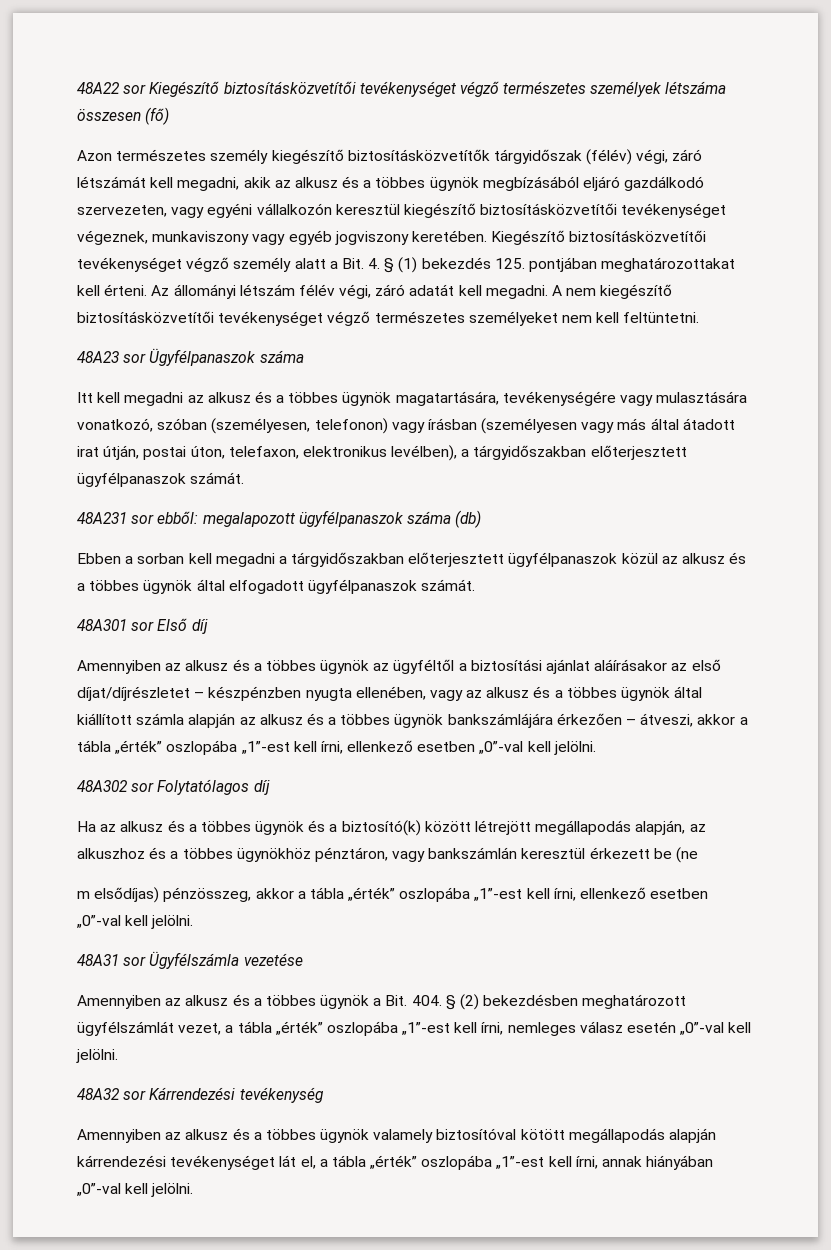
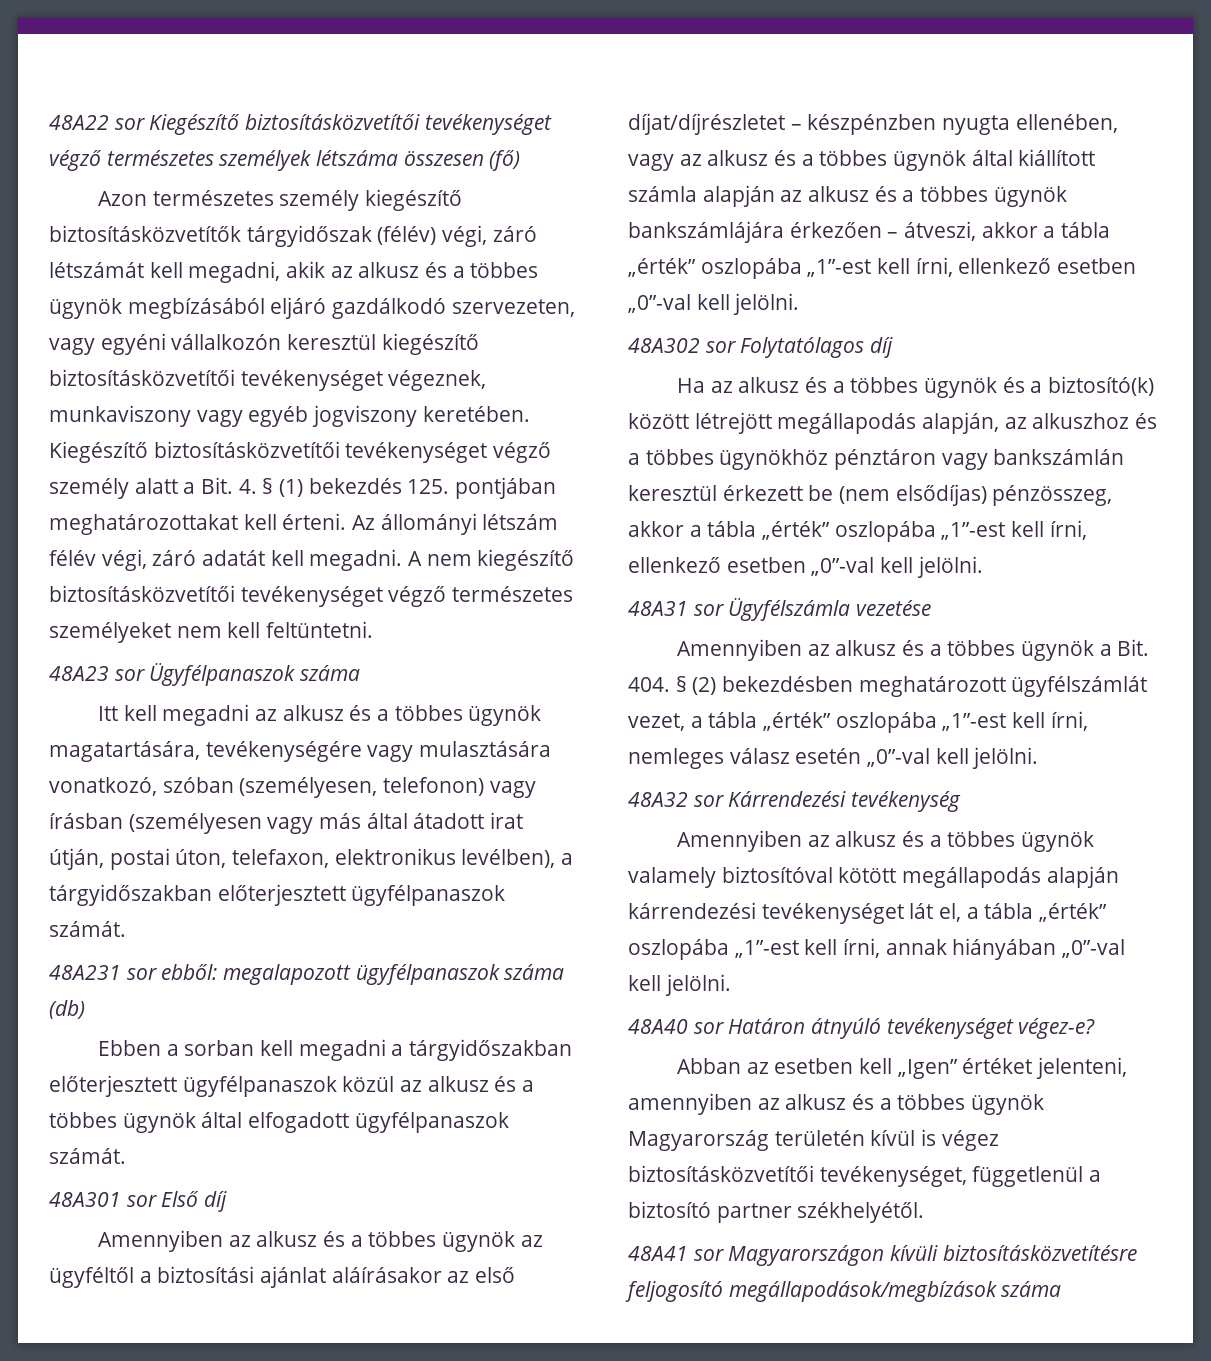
[314,847,388,862] pénztáron, -> [834,449,937,470] pénztáron
[676,847,699,863] [77,891,90,899] (ne // m -> [839,486,891,504] (nem
(194, 1190) none -> [628,1018,1096,1039] [676,1057,1127,1079] [628,1093,1045,1115] [628,1129,999,1151] [628,1165,1102,1187] [628,1201,925,1223] [628,1245,1137,1266] [625,1281,1062,1302] // 48A40 sor Határon átnyúló tevékenységet végez-e? // Abban az esetben kell „Igen” értéket jelenteni, amennyiben az alkusz és a többes ügynök Magyarország területén kívül is végez biztosításközvetítői tevékenységet, függetlenül a biztosító partner székhelyétől. // 48A41 sor Magyarországon kívüli biztosításközvetítésre feljogosító megállapodások/megbízások száma

